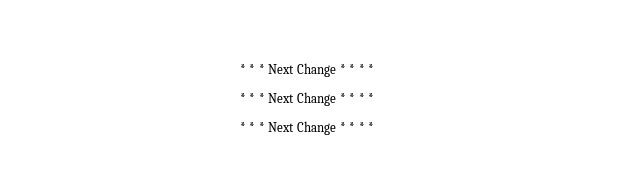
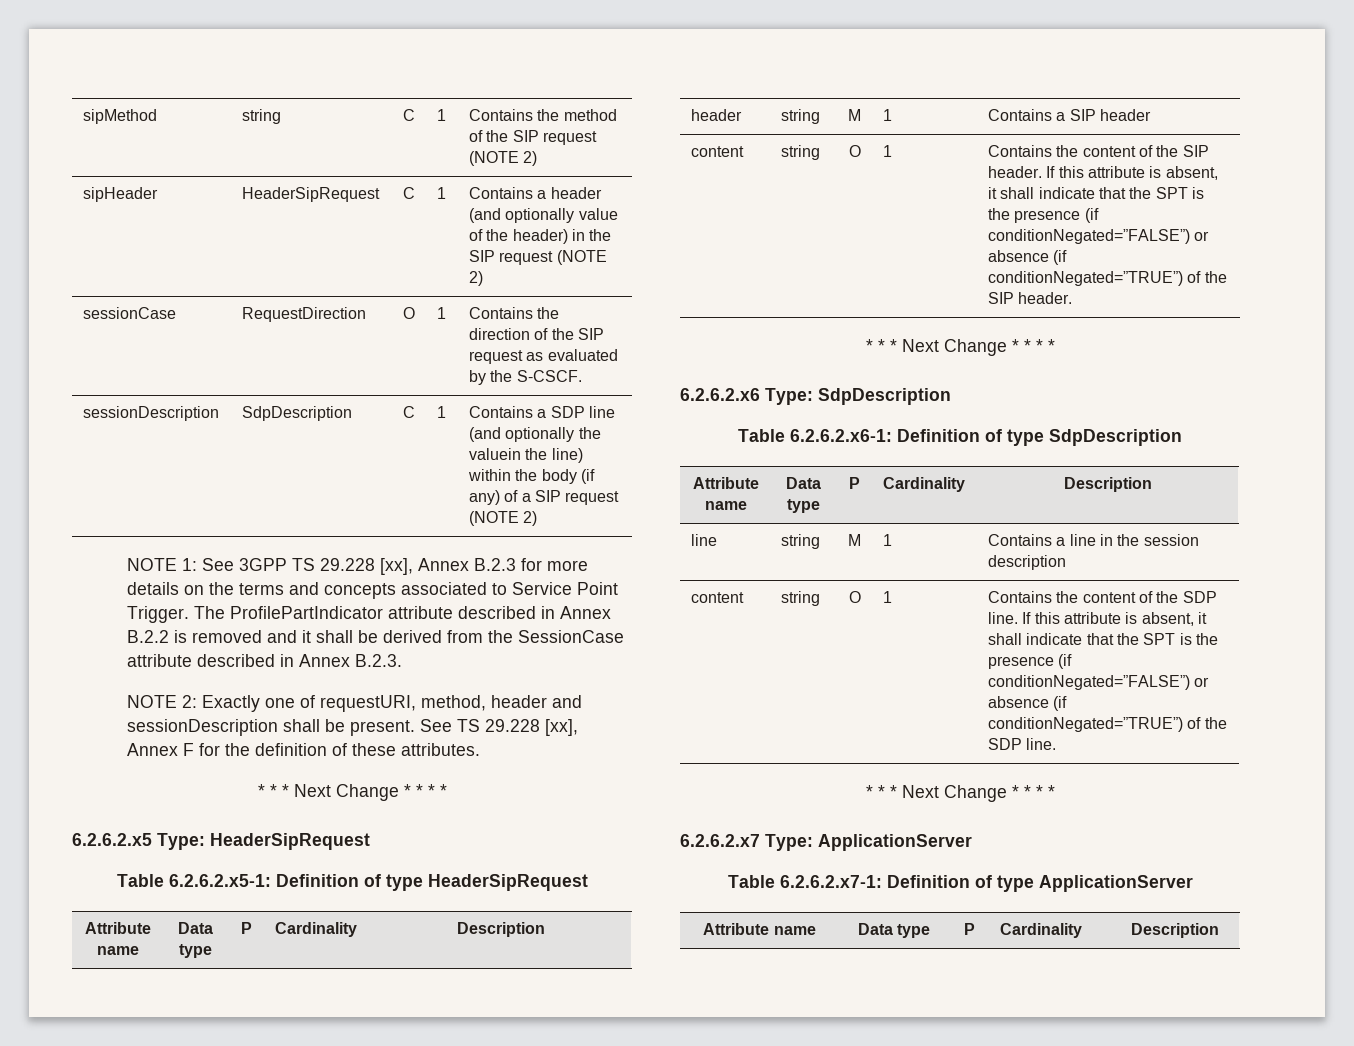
[239,63,375,77] [239,92,375,106] [239,121,375,135] * * * Next Change * * * * // * * * Next Change * * * * // * * * Next Change * * * * -> [83,109,158,124] [242,109,282,124] [403,109,415,121] [437,109,447,121] [469,109,617,121] [469,130,597,145] [469,151,538,166] [83,187,159,202] [242,187,381,202] [403,187,415,199] [437,187,447,199] [469,187,602,199] [469,208,618,223] [469,229,612,244] [469,250,607,265] [469,271,484,286] [83,307,177,319] [242,307,367,322] [403,307,415,319] [437,307,447,319] [469,307,560,319] [469,328,604,340] [469,349,618,364] [469,370,582,385] [83,406,220,421] [242,406,353,421] [403,406,415,418] [437,406,447,418] [469,406,615,418] [469,427,601,442] [469,448,583,463] [468,469,595,484] [469,490,620,505] [469,511,538,526] [127,558,589,575] [127,582,619,599] [127,606,612,623] [127,630,625,643] [127,654,403,667] [127,695,583,712] [127,719,579,736] [127,743,481,756] [257,784,447,801] [72,833,370,850] [116,874,588,891] [84,922,151,934] [96,946,139,955] [178,922,213,934] [179,944,212,958] [241,922,252,934] [275,922,358,937] [456,922,545,937] [691,109,743,121] [781,109,821,124] [848,109,861,121] [883,109,893,121] [988,109,1151,121] [691,146,745,157] [781,145,821,160] [848,145,861,157] [883,145,893,157] [988,145,1209,157] [988,166,1218,180] [988,187,1204,199] [988,208,1099,223] [988,229,1210,244] [988,250,1068,265] [988,271,1227,286] [988,292,1073,304] [865,339,1055,356] [680,388,951,405] [738,429,1182,446] [692,477,759,489] [704,501,747,510] [786,477,821,489] [787,499,820,513] [849,477,860,489] [883,477,966,492] [1064,477,1152,492] [691,534,718,546] [781,534,821,549] [848,534,861,546] [883,534,893,546] [988,534,1199,546] [988,555,1067,570] [691,592,745,603] [781,591,821,606] [848,591,861,603] [883,591,893,603] [988,591,1217,603] [988,612,1207,626] [988,633,1218,645] [988,654,1073,669] [988,675,1210,690] [988,696,1068,711] [988,717,1227,732] [988,738,1057,750] [865,785,1055,802] [680,834,972,851] [727,875,1193,892] [703,923,816,935] [857,923,931,938] [964,923,975,935] [1000,923,1083,938] [1131,923,1219,938] sipMethod | string | C | 1 | Contains the method of the SIP request (NOTE 2) // sipHeader | HeaderSipRequest | C | 1 | Contains a header (and optionally value of the header) in the SIP request (NOTE 2) // sessionCase | RequestDirection | O | 1 | Contains the direction of the SIP request as evaluated by the S-CSCF. // sessionDescription | SdpDescription | C | 1 | Contains a SDP line (and optionally the valuein the line) within the body (if any) of a SIP request (NOTE 2) // NOTE 1: See 3GPP TS 29.228 [xx], Annex B.2.3 for more details on the terms and concepts associated to Service Point Trigger. The ProfilePartIndicator attribute described in Annex B.2.2 is removed and it shall be derived from the SessionCase attribute described in Annex B.2.3. // NOTE 2: Exactly one of requestURI, method, header and sessionDescription shall be present. See TS 29.228 [xx], Annex F for the definition of these attributes. // * * * Next Change * * * * // 6.2.6.2.x5 Type: HeaderSipRequest // Table 6.2.6.2.x5-1: Definition of type HeaderSipRequest // Attribute name | Data type | P | Cardinality | Description // header | string | M | 1 | Contains a SIP header // content | string | O | 1 | Contains the content of the SIP header. If this attribute is absent, it shall indicate that the SPT is the presence (if conditionNegated=”FALSE”) or absence (if conditionNegated=”TRUE”) of the SIP header. // * * * Next Change * * * * // 6.2.6.2.x6 Type: SdpDescription // Table 6.2.6.2.x6-1: Definition of type SdpDescription // Attribute name | Data type | P | Cardinality | Description // line | string | M | 1 | Contains a line in the session description // content | string | O | 1 | Contains the content of the SDP line. If this attribute is absent, it shall indicate that the SPT is the presence (if conditionNegated=”FALSE”) or absence (if conditionNegated=”TRUE”) of the SDP line. // * * * Next Change * * * * // 6.2.6.2.x7 Type: ApplicationServer // Table 6.2.6.2.x7-1: Definition of type ApplicationServer // Attribute name | Data type | P | Cardinality | Description

